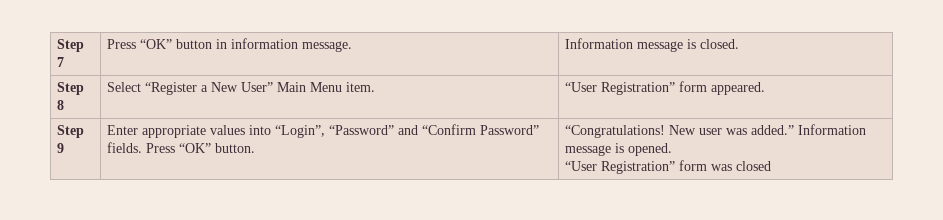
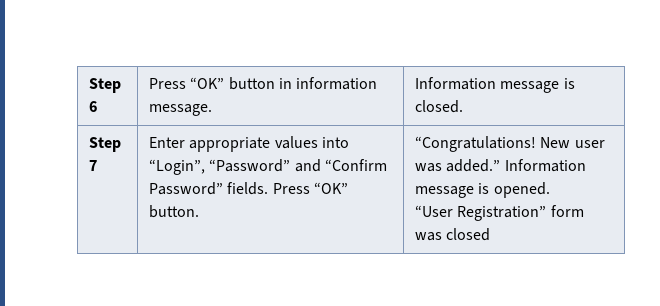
[56,39,84,52] [56,57,64,67] Step 7 -> [89,78,122,93] [89,101,98,112] Step 6
[56,100,64,110] [106,82,375,95] [564,81,765,95] [56,125,84,138] [56,143,64,153] 8 | Select “Register a New User” Main Menu item. | “User Registration” form appeared. // Step 9 -> [89,160,98,171] 7

